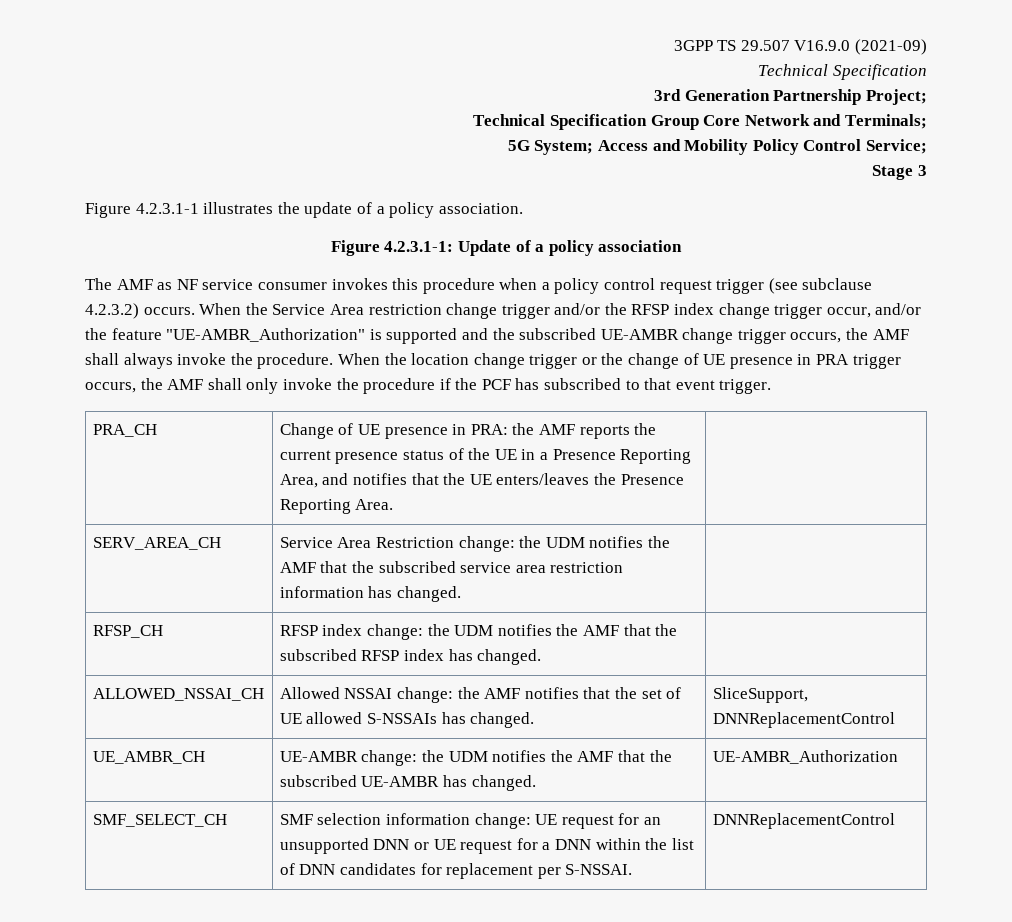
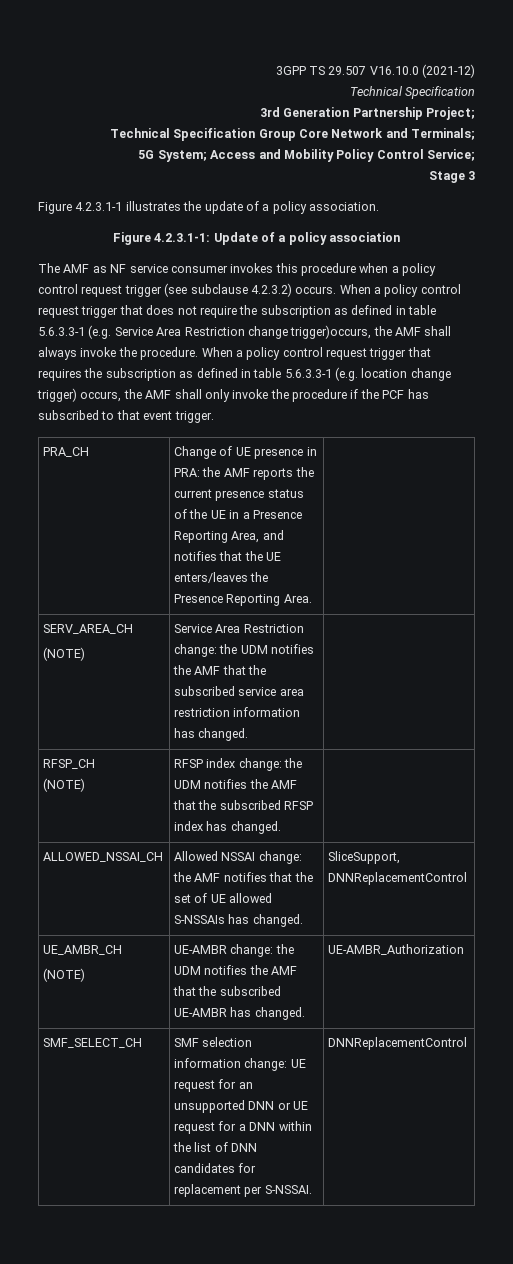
[794,39,928,55] V16.9.0 (2021-09) -> [369,64,475,78] V16.10.0 (2021-12)
[245,303,922,319] [85,328,842,344] the Service Area restriction change trigger and/or the RFSP index change trigger occur, and/or the feature "UE-AMBR_Authorization" is supported and the subscribed UE-AMBR change trigger occurs, -> [374,284,461,297] [38,305,437,318] [38,325,372,339] a policy control request trigger that does not require the subscription as defined in table 5.6.3.3-1 (e.g. Service Area Restriction change trigger)occurs,
[384,353,901,369] the location change trigger or the change of UE presence in PRA trigger -> [235,347,431,360] [38,367,451,381] [37,388,77,402] a policy control request trigger that requires the subscription as defined in table 5.6.3.3-1 (e.g. location change trigger)
(221, 543) none -> [43,647,86,661] // (NOTE)
(163, 631) none -> [43,778,86,792] // (NOTE)
(205, 757) none -> [43,968,86,982] // (NOTE)

